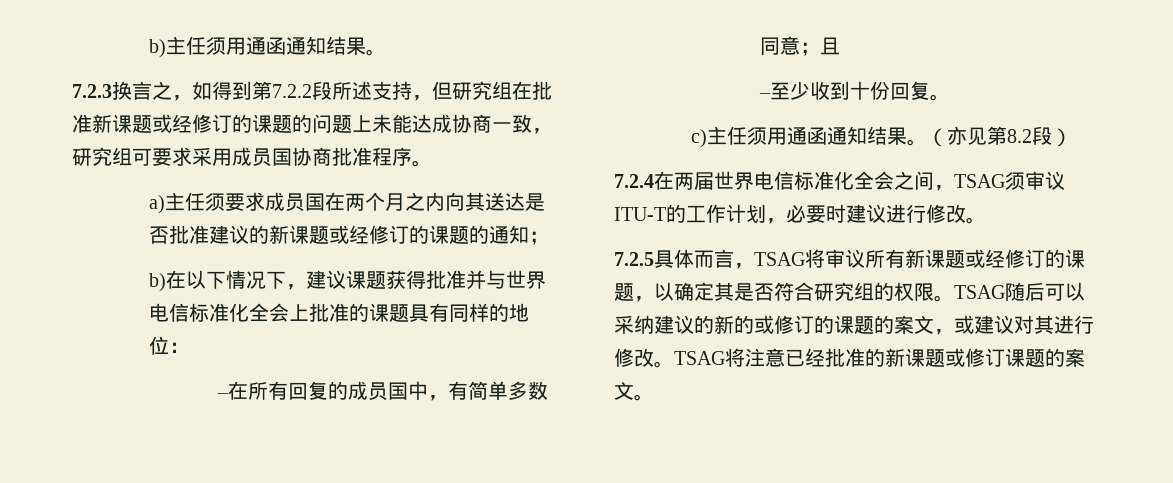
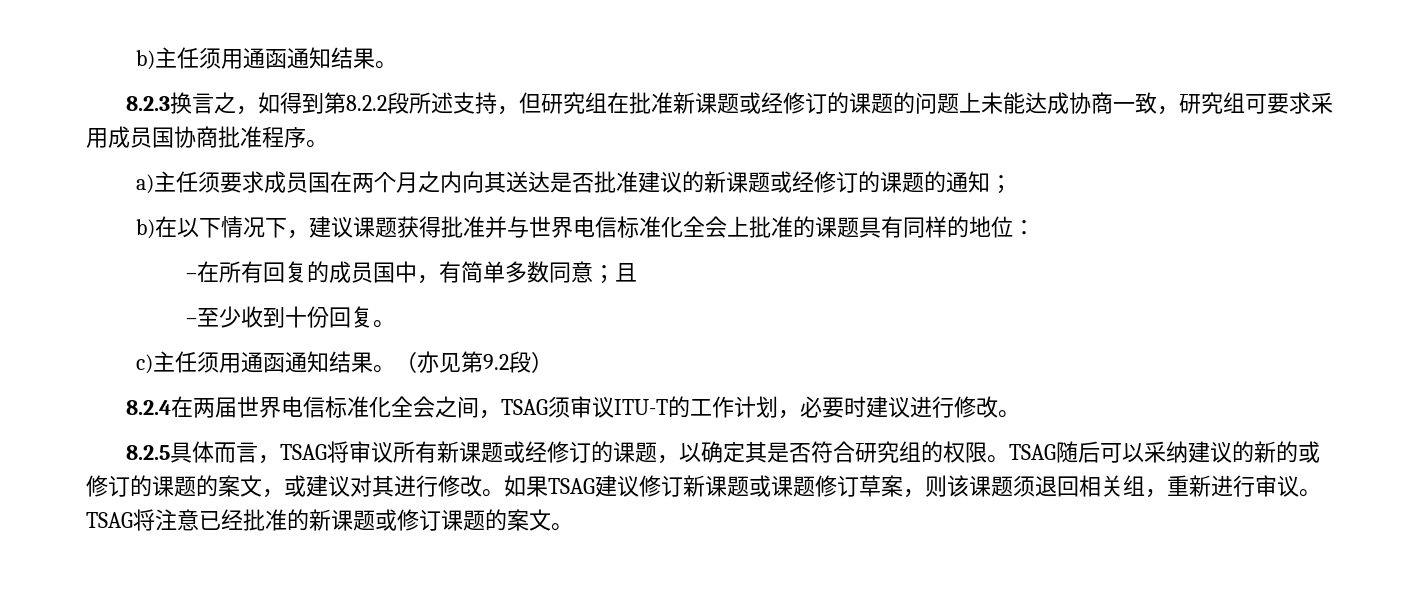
[72,84,112,98] 7.2.3 -> [126,96,171,111] 8.2.3
[272,84,312,98] 7.2.2 -> [346,95,388,111] 8.2.2
[1006,129,1032,143] 8.2 -> [482,354,509,370] 9.2
[614,174,654,188] 7.2.4 -> [126,400,172,415] 8.2.4
[614,252,654,266] 7.2.5 -> [126,445,171,460] 8.2.5
(674, 364) none -> [504,475,1321,498] 如果TSAG建议修订新课题或课题修订草案，则该课题须退回相关组，重新进行审议。

